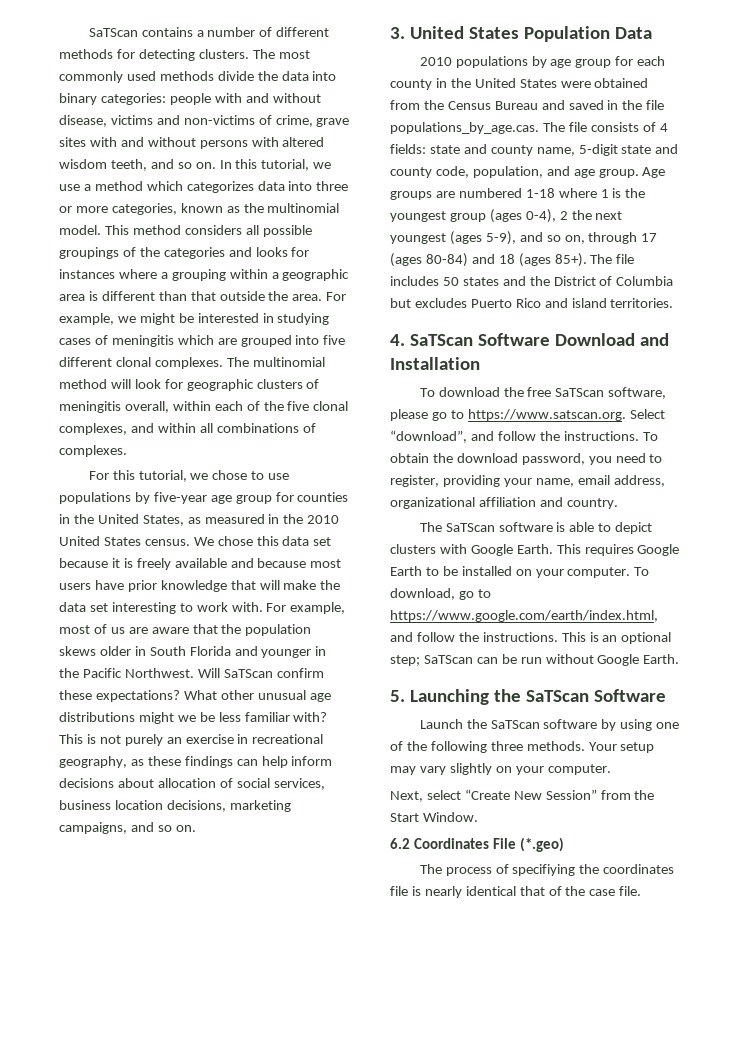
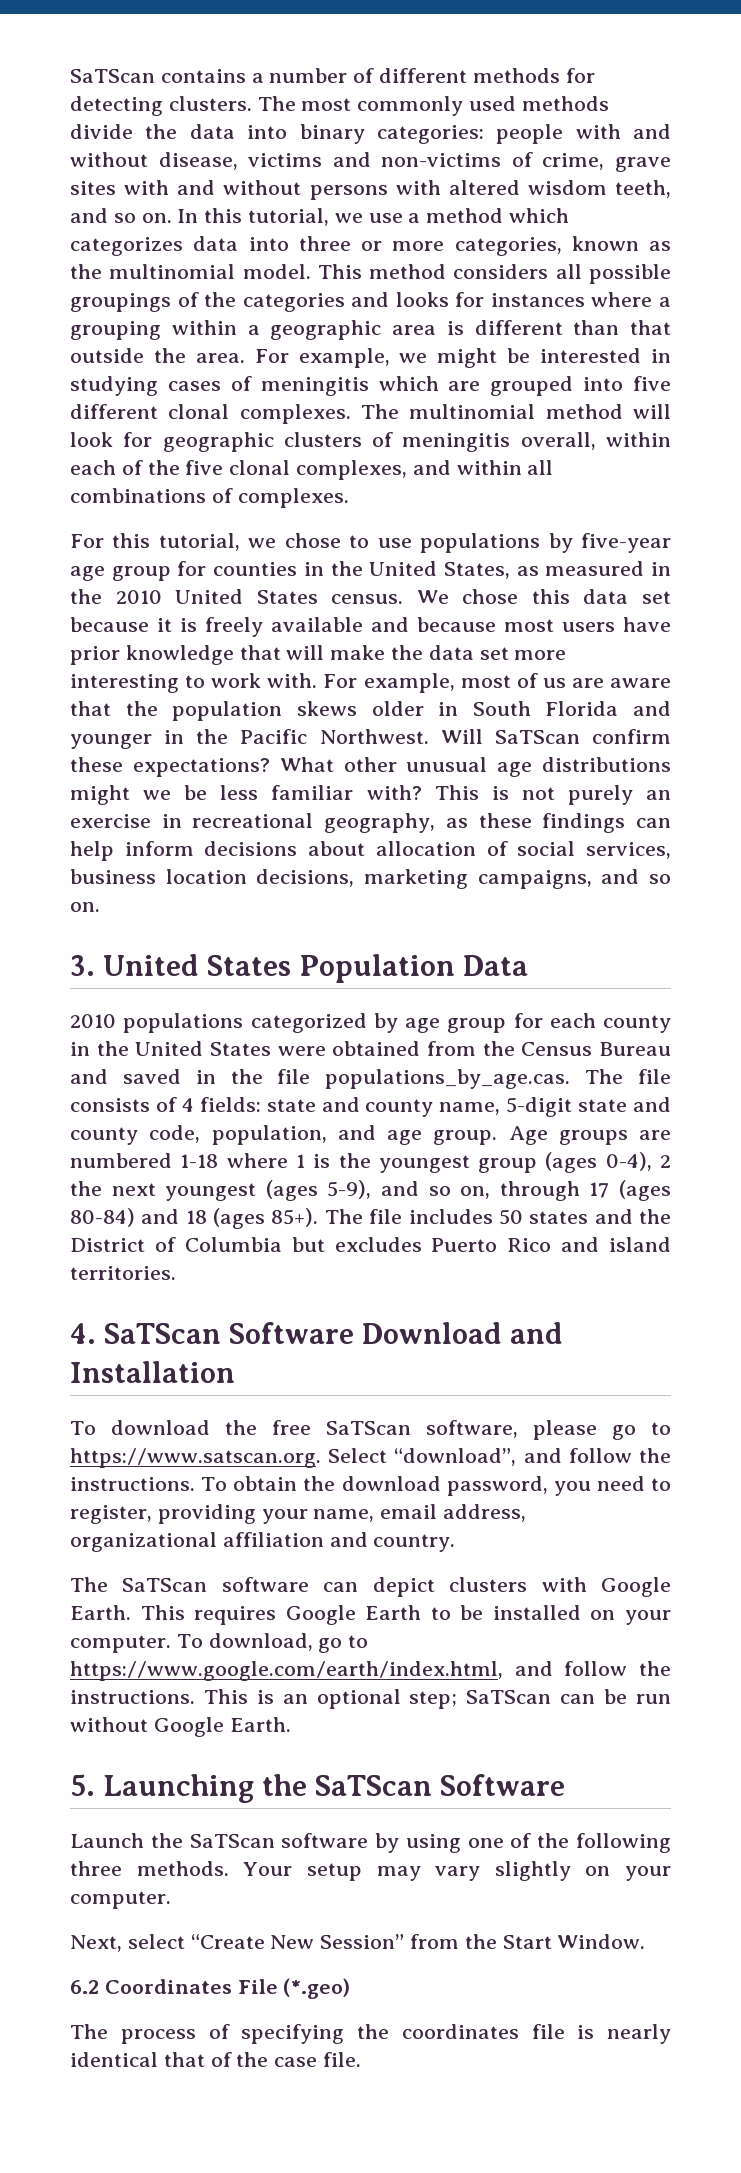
(108, 607) none -> [514,650,567,660] more
(528, 62) none -> [250,1013,367,1033] categorized
[556,522,612,532] is able to -> [323,1582,359,1592] can
[512,864,576,876] specifiying -> [241,2024,345,2044] specifying

